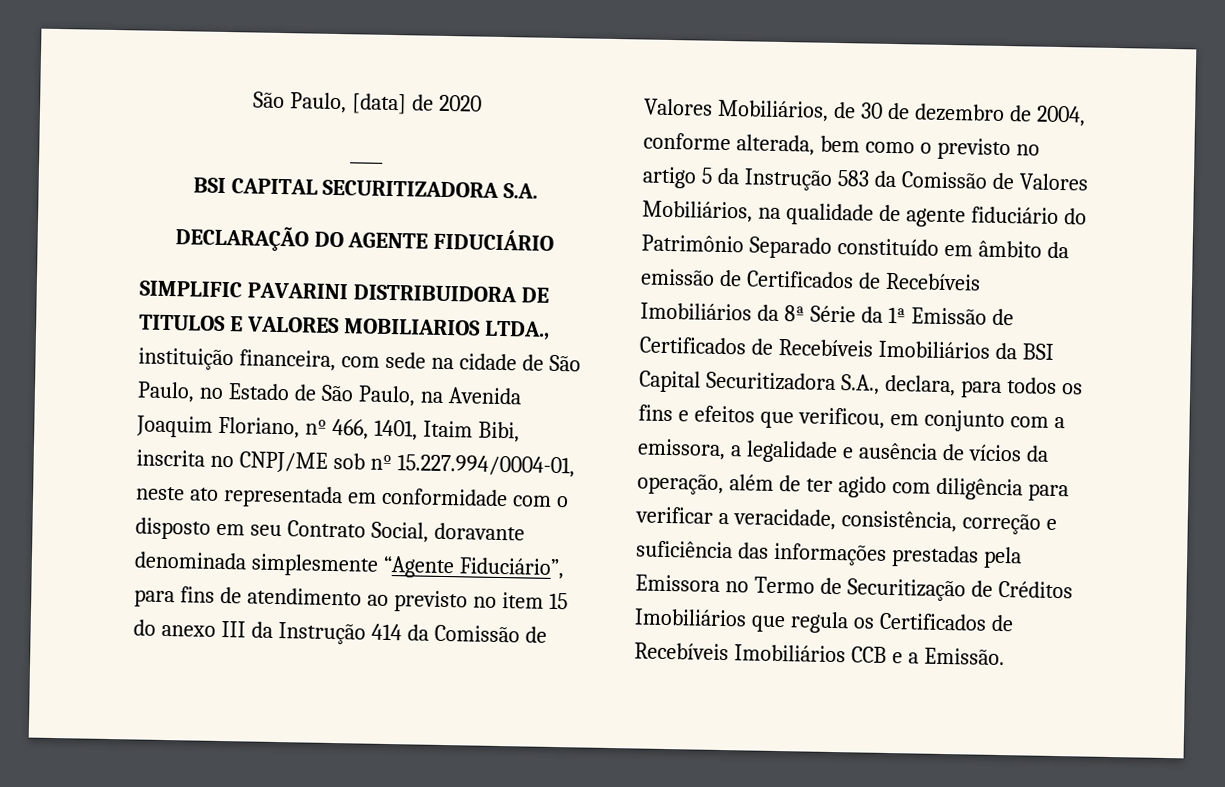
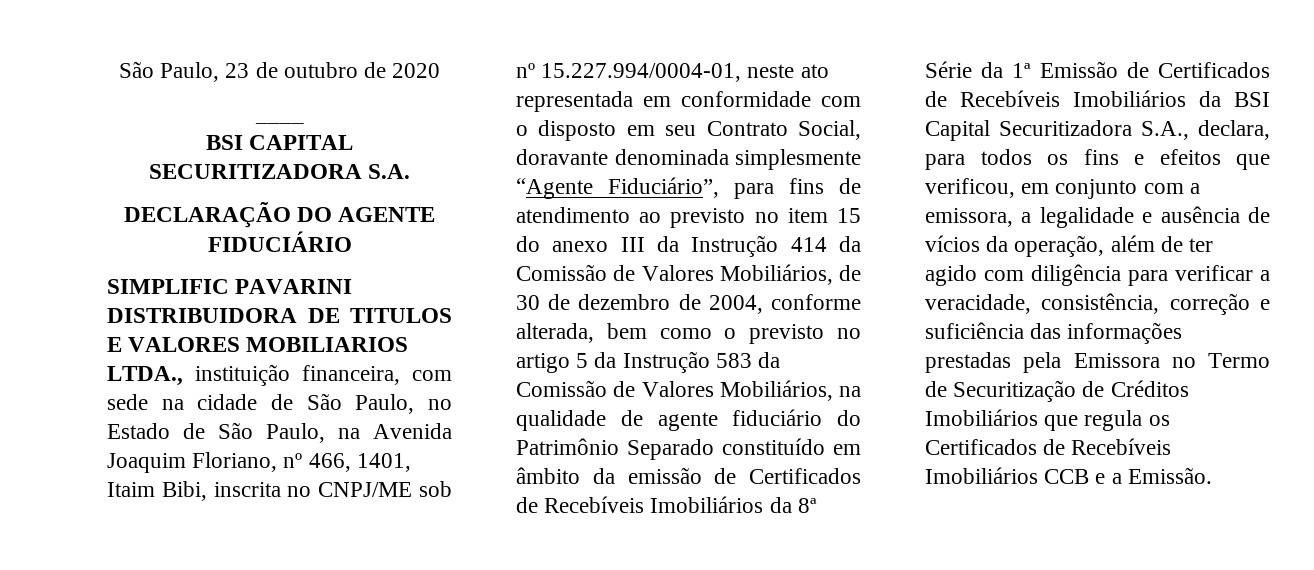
[253,91,407,115] São Paulo, [data] -> [118,61,358,82] São Paulo, 23 de outubro

